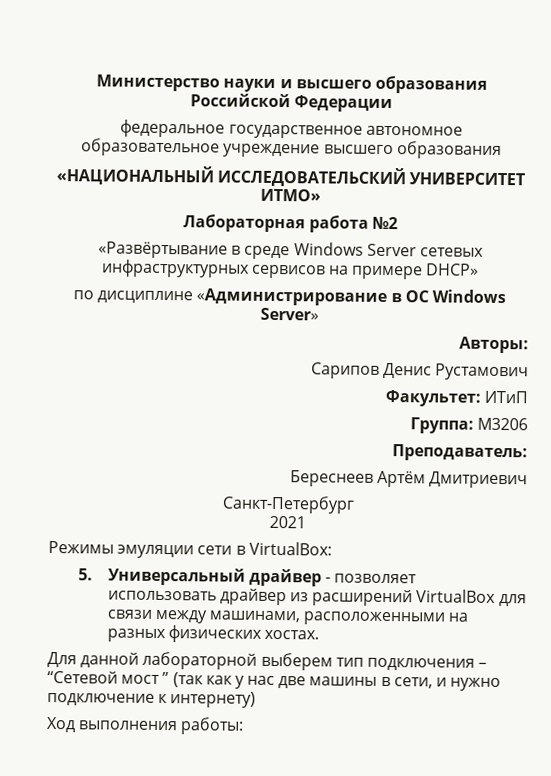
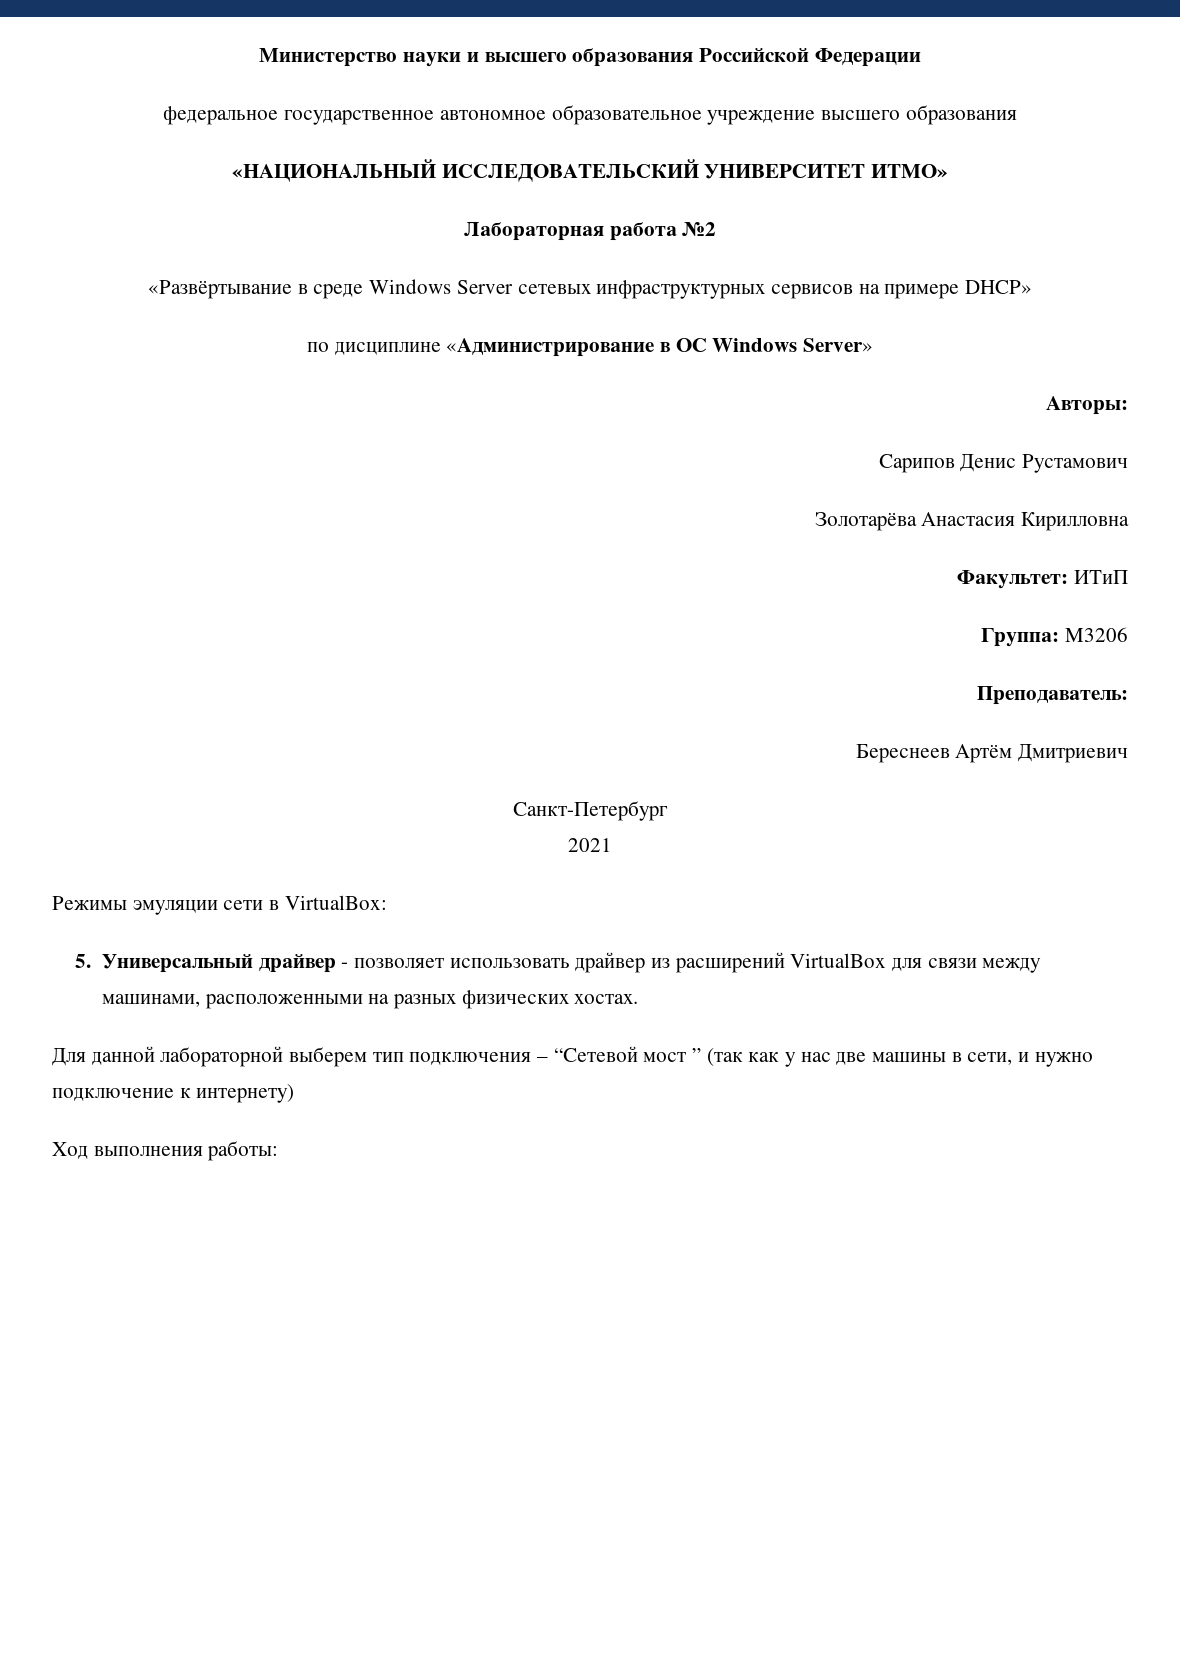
(529, 372) none -> [814,512,1129,531] // Золотарёва Анастасия Кирилловна

